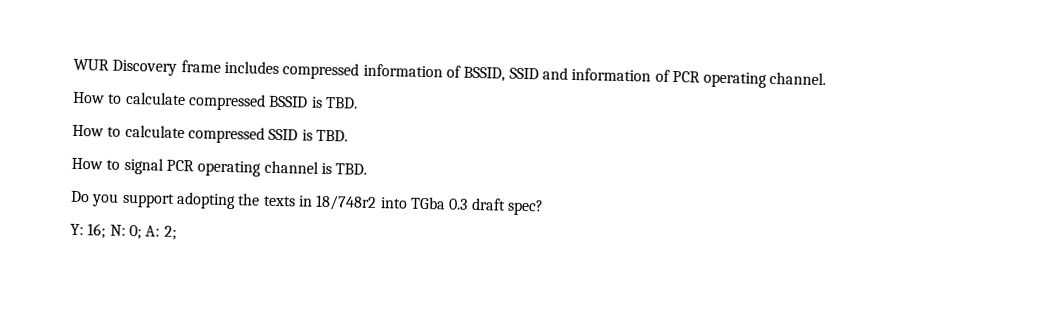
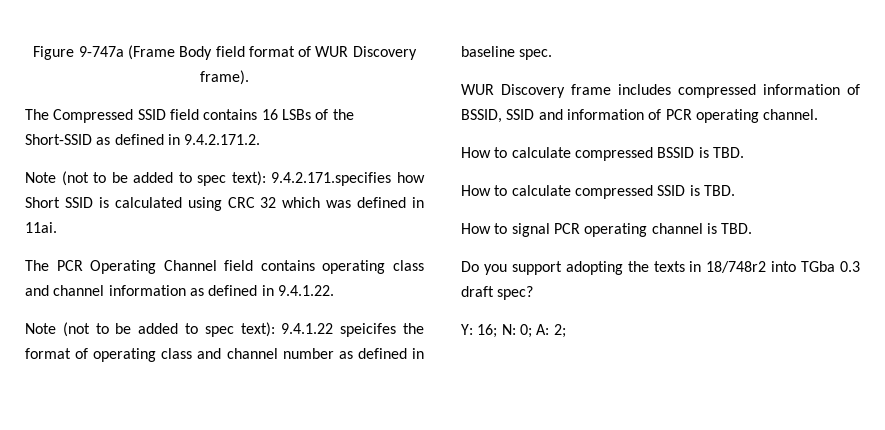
(73, 64) none -> [33,45,417,60] [200,70,249,85] [25,109,354,123] [25,134,261,145] [25,171,425,186] [25,197,424,211] [25,222,57,233] [25,260,424,274] [25,285,334,296] [25,322,425,337] [25,348,424,362] [461,46,553,60] Figure 9-747a (Frame Body field format of WUR Discovery frame). // The Compressed SSID field contains 16 LSBs of the Short-SSID as defined in 9.4.2.171.2. // Note (not to be added to spec text): 9.4.2.171.specifies how Short SSID is calculated using CRC 32 which was defined in 11ai. // The PCR Operating Channel field contains operating class and channel information as defined in 9.4.1.22. // Note (not to be added to spec text): 9.4.1.22 speicifes the format of operating class and channel number as defined in baseline spec. //

